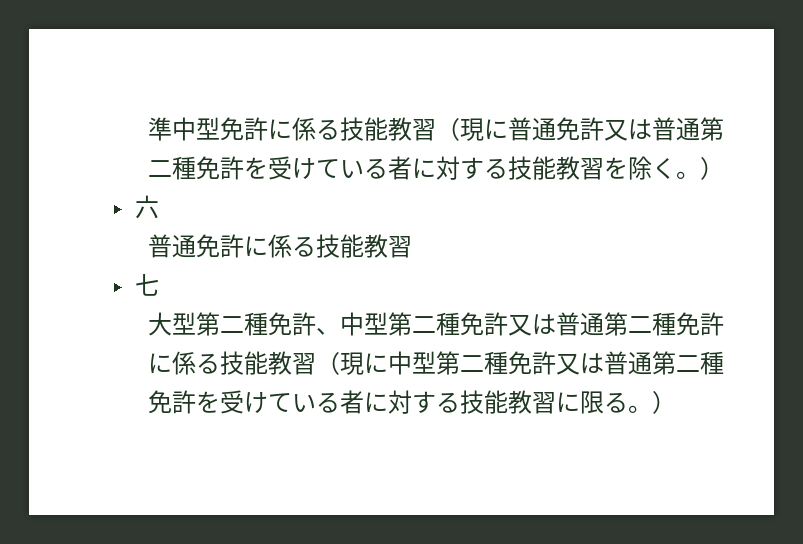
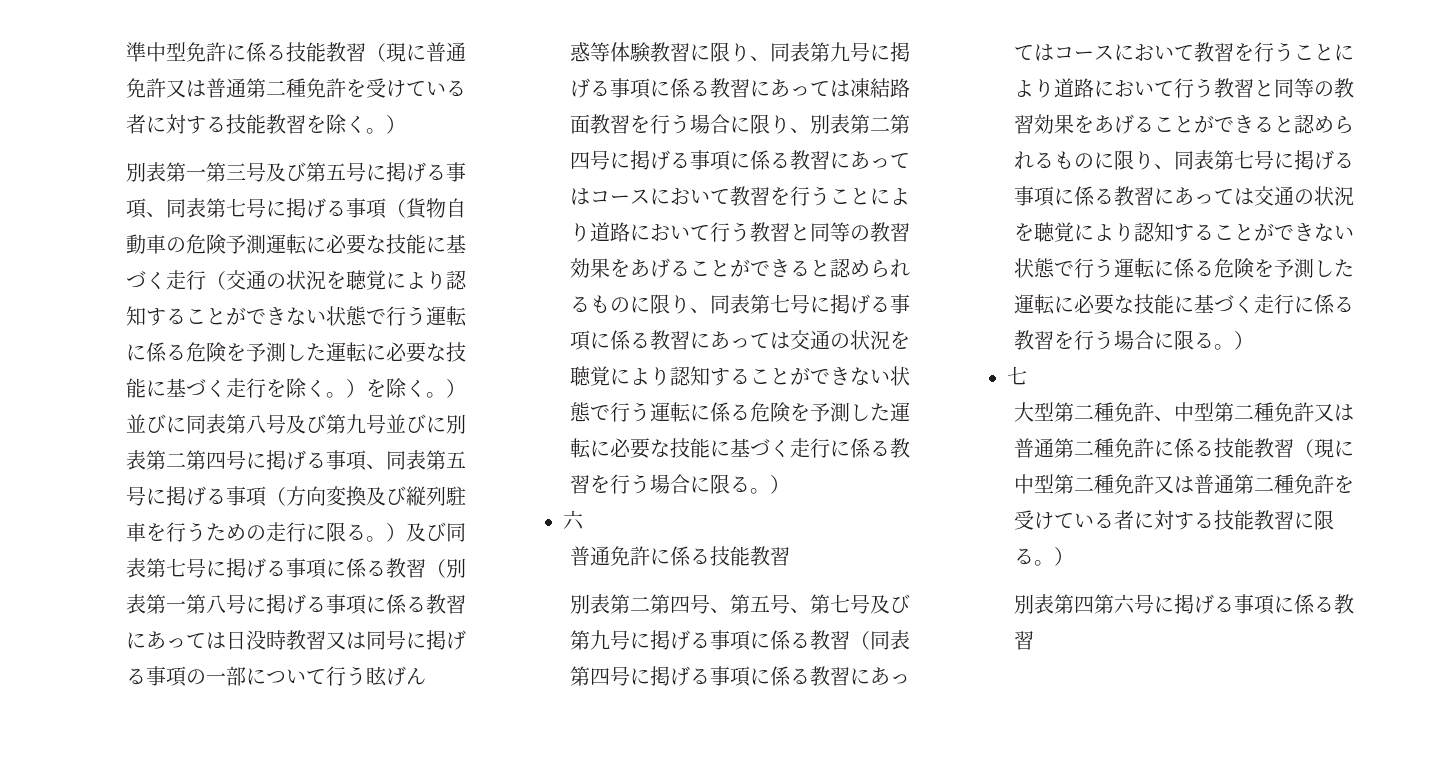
(724, 168) none -> [126,162,467,182] [126,198,467,219] [126,234,467,255] [126,270,468,290] [126,306,468,327] [126,342,467,363] [126,378,467,398] [126,414,467,434] [126,450,467,471] [126,486,467,507] [126,522,467,542] [126,558,467,579] [126,594,467,615] [126,630,467,650] [126,666,427,687] [570,42,911,62] [570,78,911,99] [570,114,911,134] [570,150,911,171] [570,186,911,206] [570,222,911,242] [570,258,911,278] [570,294,911,314] [570,330,911,351] [570,366,911,386] [570,402,911,423] [570,438,911,459] [570,474,791,494] // 別表第一第三号及び第五号に掲げる事項、同表第七号に掲げる事項（貨物自動車の危険予測運転に必要な技能に基づく走行（交通の状況を聴覚により認知することができない状態で行う運転に係る危険を予測した運転に必要な技能に基づく走行を除く。）を除く。）並びに同表第八号及び第九号並びに別表第二第四号に掲げる事項、同表第五号に掲げる事項（方向変換及び縦列駐車を行うための走行に限る。）及び同表第七号に掲げる事項に係る教習（別表第一第八号に掲げる事項に係る教習にあっては日没時教習又は同号に掲げる事項の一部について行う眩げん // 惑等体験教習に限り、同表第九号に掲げる事項に係る教習にあっては凍結路面教習を行う場合に限り、別表第二第四号に掲げる事項に係る教習にあってはコースにおいて教習を行うことにより道路において行う教習と同等の教習効果をあげることができると認められるものに限り、同表第七号に掲げる事項に係る教習にあっては交通の状況を聴覚により認知することができない状態で行う運転に係る危険を予測した運転に必要な技能に基づく走行に係る教習を行う場合に限る。）
(412, 247) none -> [570,594,911,614] [570,630,911,651] [570,666,911,687] [1014,42,1355,62] [1014,78,1355,98] [1014,114,1355,134] [1014,150,1355,170] [1014,186,1355,207] [1014,222,1355,242] [1014,258,1355,279] [1014,294,1355,315] [1014,330,1255,350] // 別表第二第四号、第五号、第七号及び第九号に掲げる事項に係る教習（同表第四号に掲げる事項に係る教習にあってはコースにおいて教習を行うことにより道路において行う教習と同等の教習効果をあげることができると認められるものに限り、同表第七号に掲げる事項に係る教習にあっては交通の状況を聴覚により認知することができない状態で行う運転に係る危険を予測した運転に必要な技能に基づく走行に係る教習を行う場合に限る。）
(676, 402) none -> [1014,594,1355,615] [1014,631,1035,650] // 別表第四第六号に掲げる事項に係る教習

